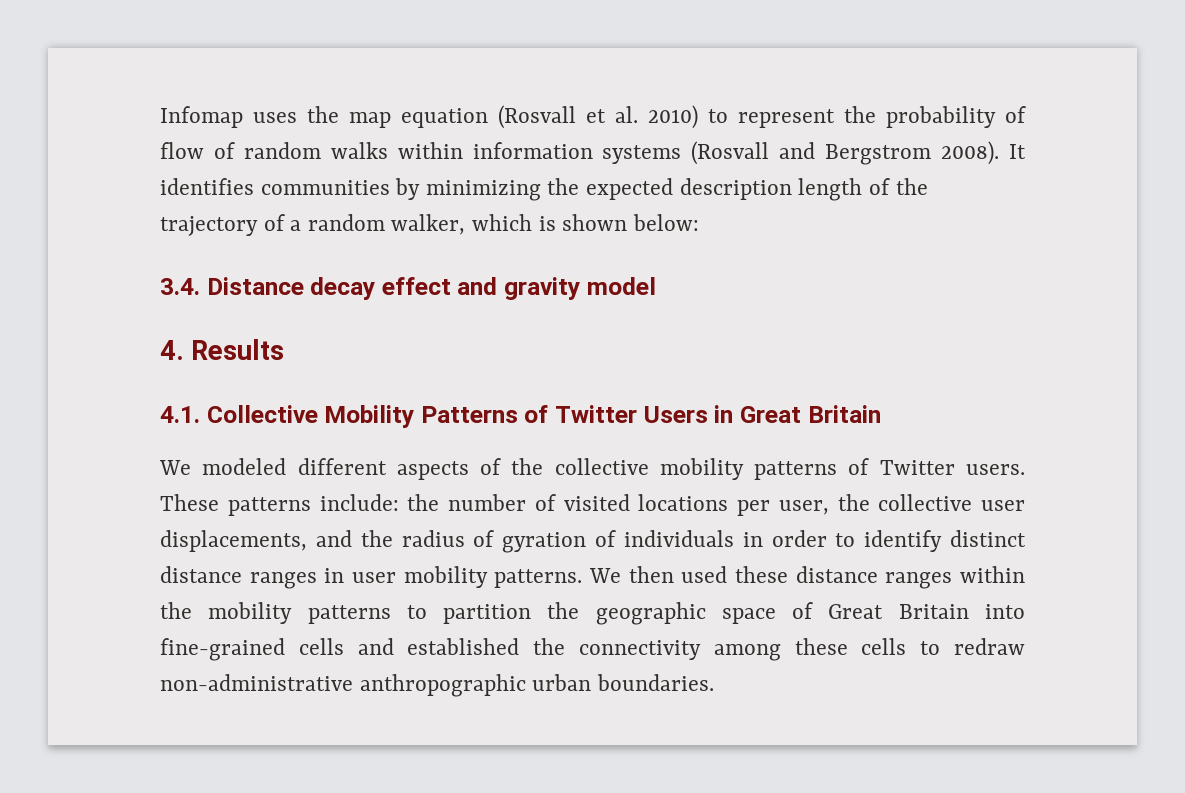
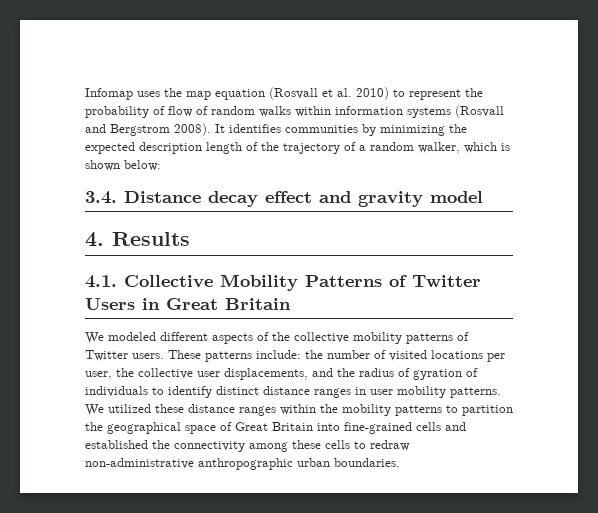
[742,530,827,547] in order -> (148, 391) none
[628,566,728,583] then used -> [108,404,151,413] utilized
[595,602,706,625] geographic -> [107,422,181,434] geographical

